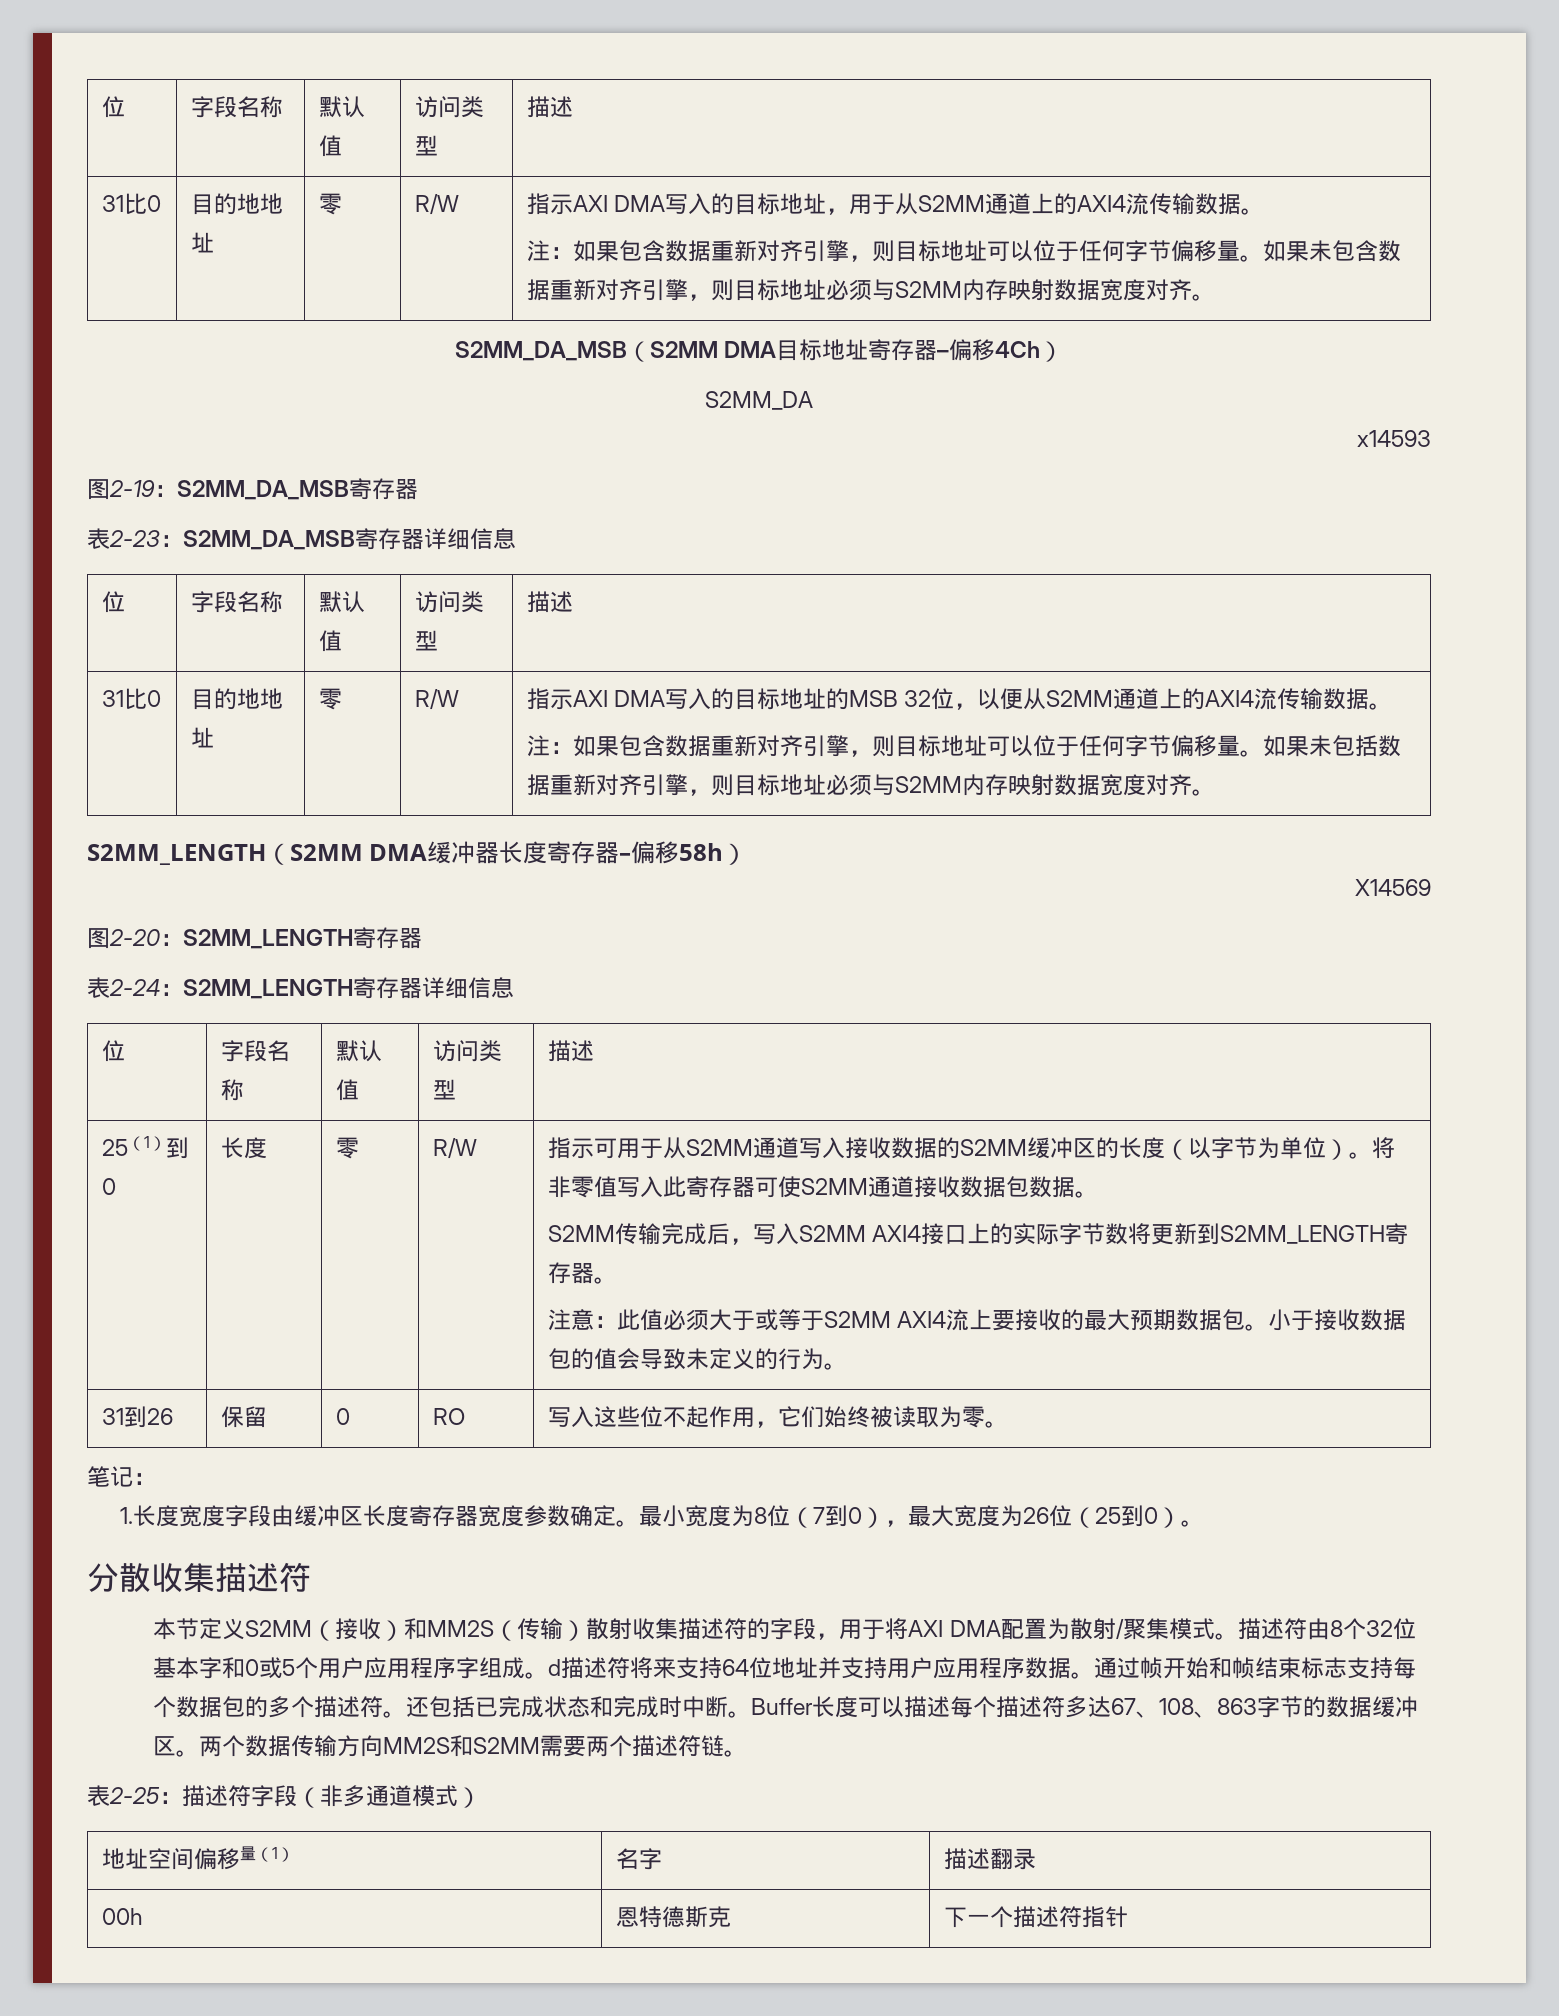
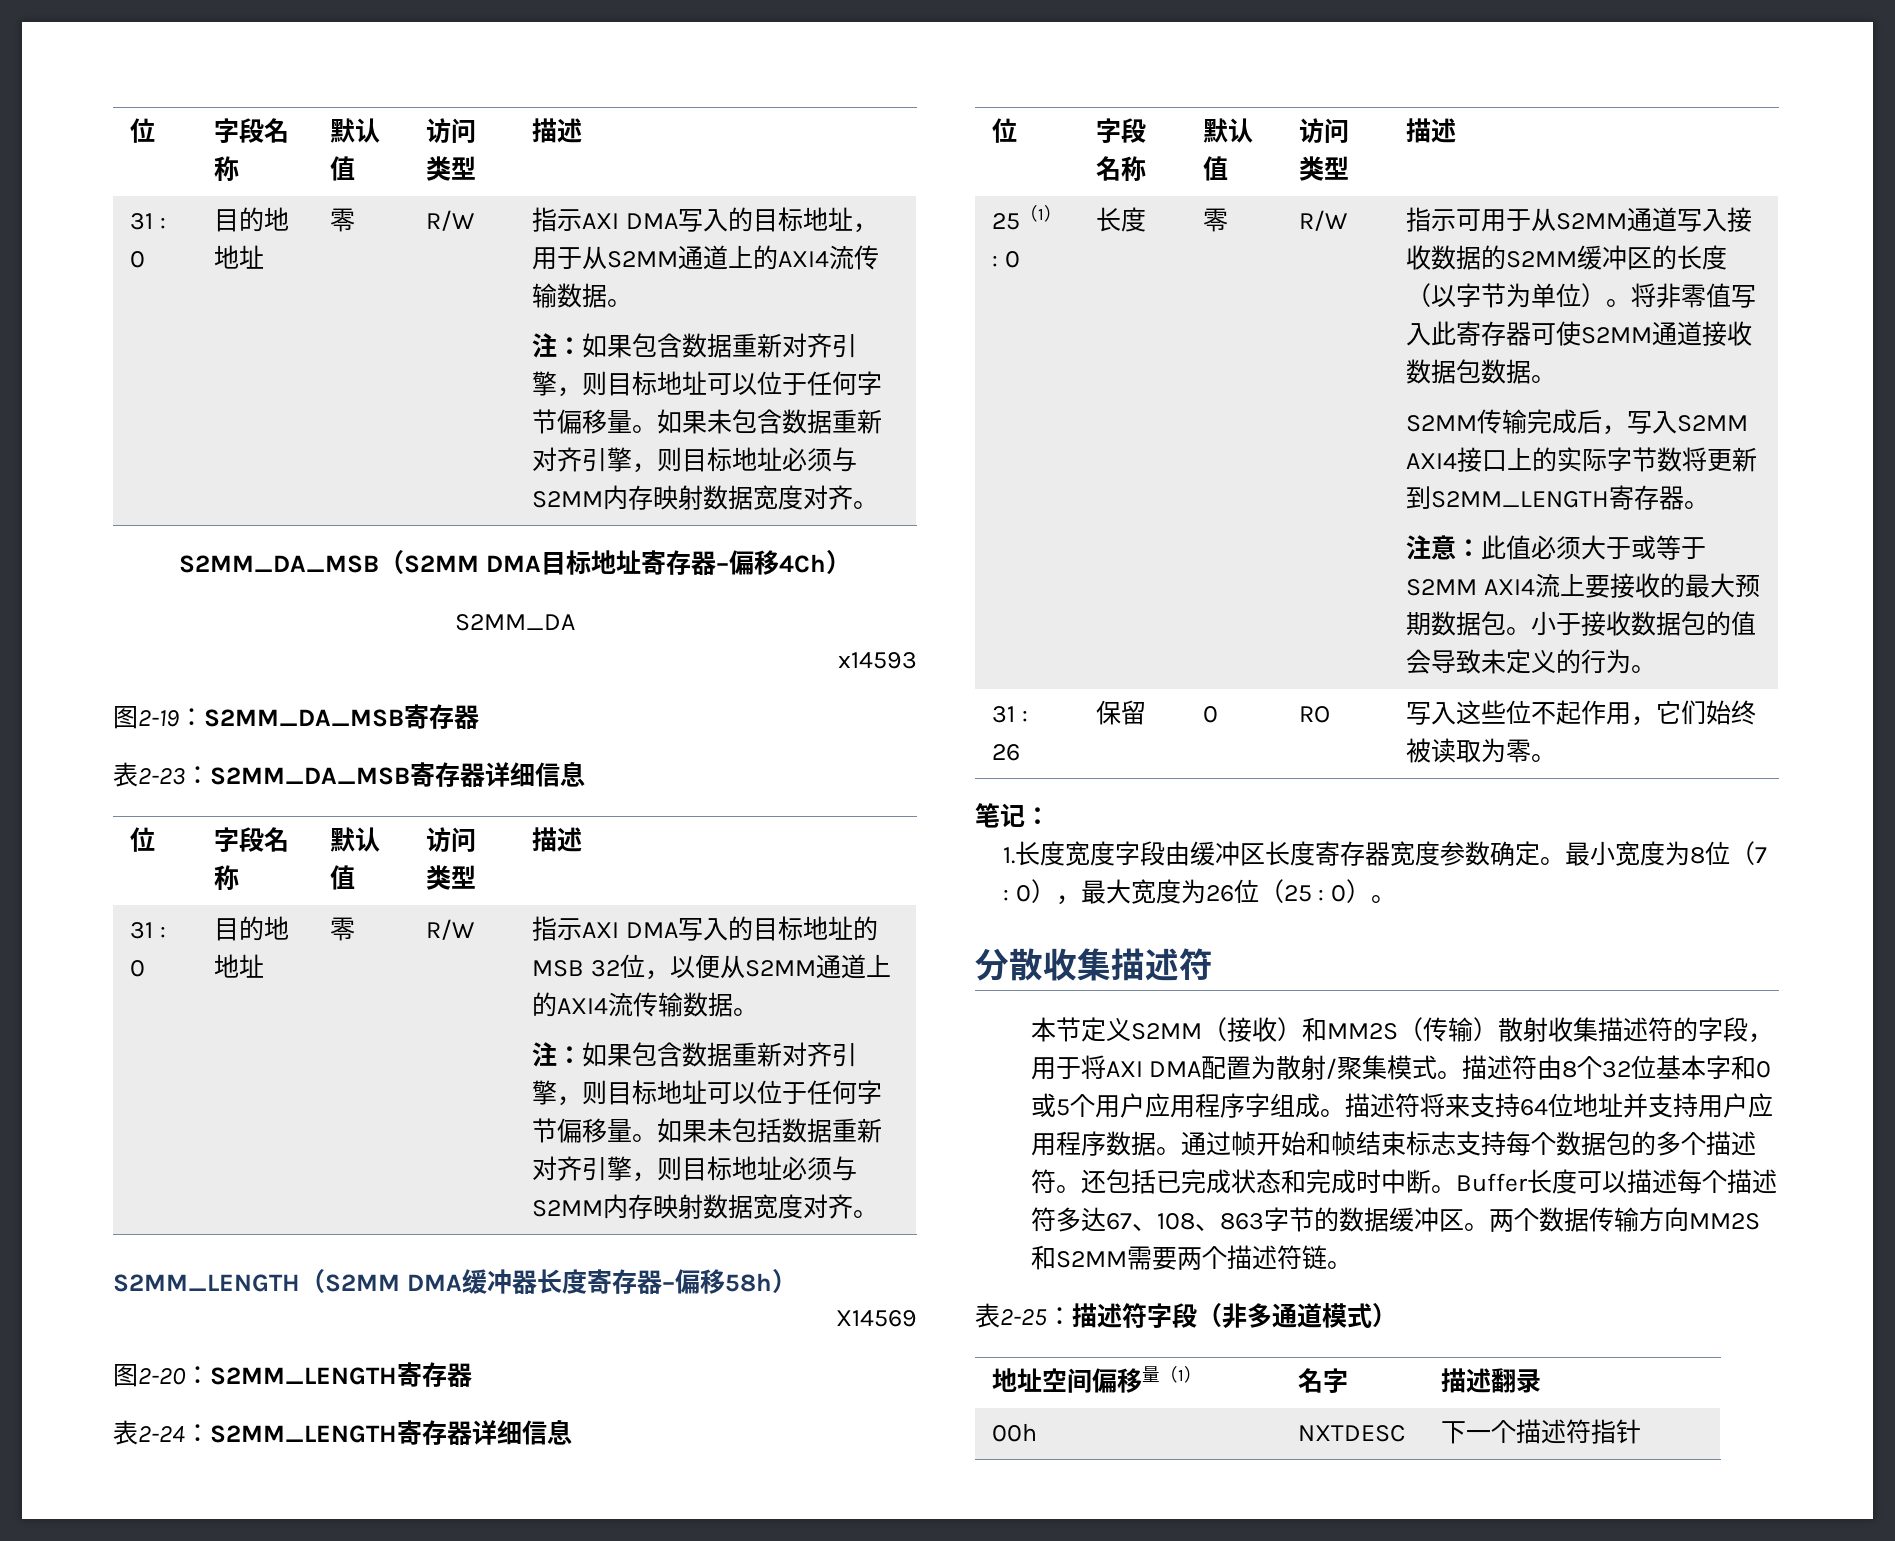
[101,96,125,118] [190,96,283,118] [318,96,365,118] [318,135,342,157] [414,96,484,118] [414,135,438,156] [526,96,573,118] [101,193,147,215] 位 | 字段名称 | 默认值 | 访问类型 | 描述 // 31比 -> [130,118,156,143] [214,118,290,143] [214,156,240,181] [330,118,381,143] [330,156,356,181] [426,118,477,143] [426,156,477,181] [532,118,583,143] [130,213,167,230] 位 | 字段名称 | 默认值 | 访问类型 | 描述 // 31 :
[123,688,147,710] 比 -> [160,926,167,938] :
[165,1137,189,1159] 到 -> [992,255,999,267] :
[123,1406,147,1428] 到 -> [1022,710,1029,722] :
[825,1505,849,1527] 到 -> [1002,889,1009,901] :
[1121,1505,1145,1527] 到 -> [1318,889,1325,901] :
[548,1659,562,1676] d -> (1345, 1113) none
[615,1906,731,1928] 恩特德斯克 -> [1298,1425,1406,1442] NXTDESC

